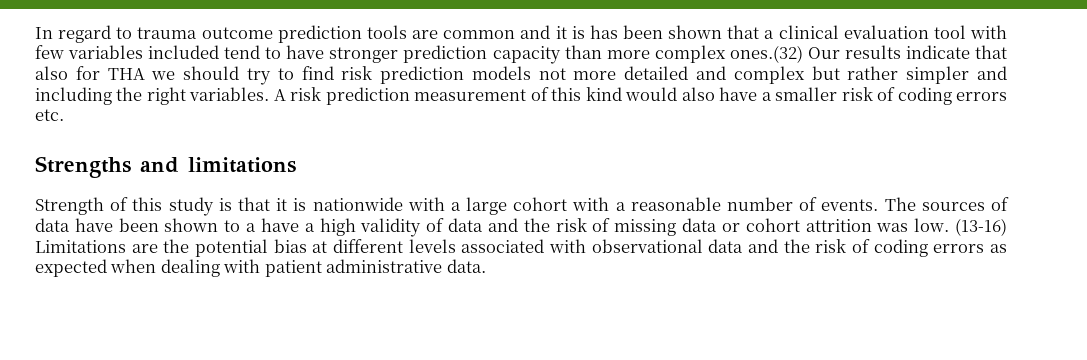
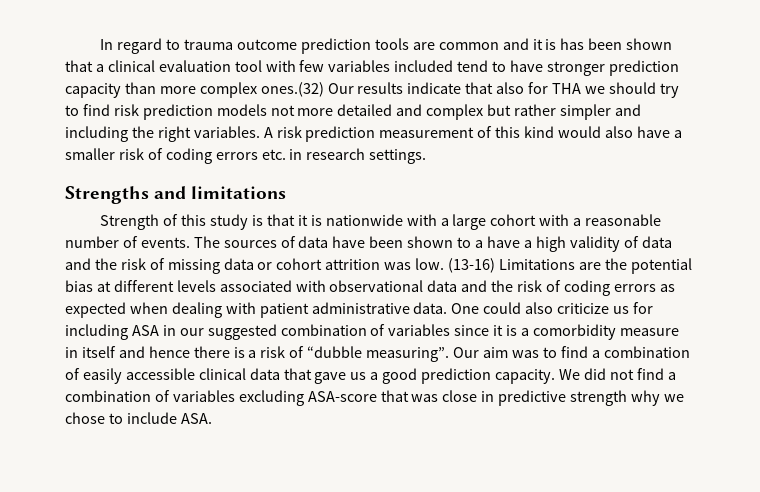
(64, 115) none -> [289,148,427,164] in research settings.
(486, 266) none -> [451,302,653,314] [65,324,679,340] [65,346,690,362] [65,368,676,384] [65,390,684,406] [65,412,212,424] One could also criticize us for including ASA in our suggested combination of variables since it is a comorbidity measure in itself and hence there is a risk of “dubble measuring”. Our aim was to find a combination of easily accessible clinical data that gave us a good prediction capacity. We did not find a combination of variables excluding ASA-score that was close in predictive strength why we chose to include ASA.

